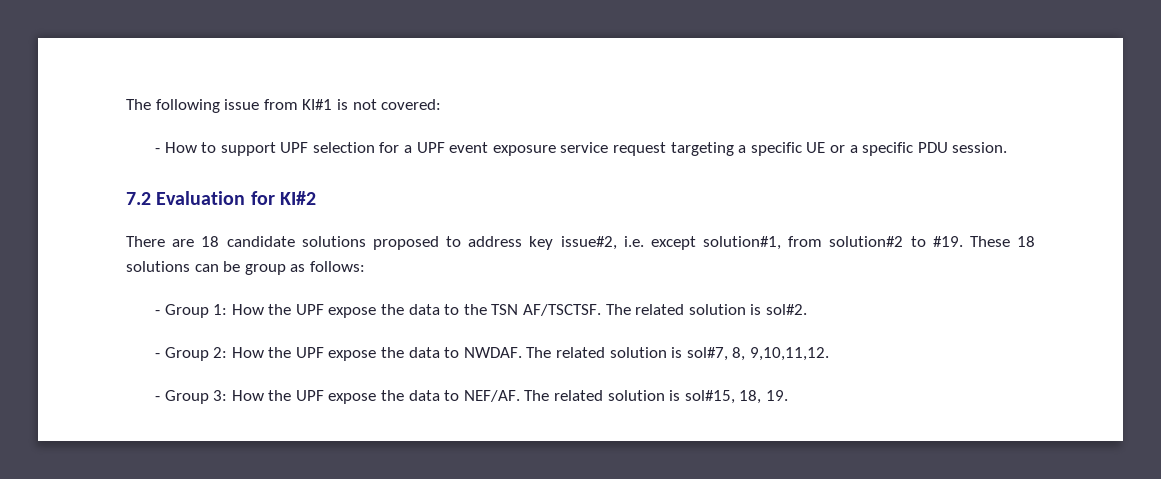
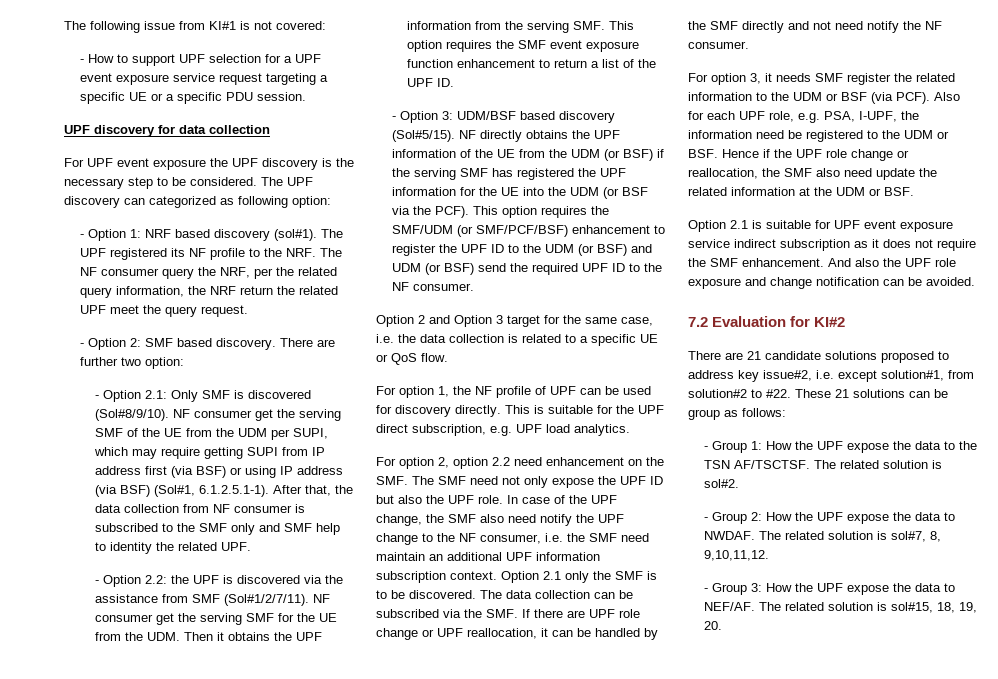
(1008, 147) none -> [64,125,270,137] [64,158,354,170] [64,177,313,189] [64,196,331,208] [79,229,343,241] [79,248,342,260] [79,267,337,279] [79,286,338,298] [79,305,248,317] [79,338,335,350] [79,357,184,369] [95,390,312,402] [95,409,342,421] [95,428,329,440] [94,447,326,459] [95,466,344,478] [95,485,354,497] [95,504,306,513] [95,523,341,535] [95,542,252,554] [95,575,344,587] [95,594,331,606] [95,613,338,625] [95,632,323,641] [407,21,635,33] [407,40,640,52] [407,59,657,68] [407,78,455,87] [391,111,615,123] [391,130,620,142] [391,149,664,161] [391,168,626,180] [391,187,648,199] [391,206,609,218] [391,225,665,237] [391,244,652,256] [391,263,662,275] [391,282,474,291] [376,315,653,327] [376,334,658,346] [376,353,448,365] [376,386,651,398] [376,405,664,417] [376,424,630,436] [376,457,664,469] [376,476,663,488] [376,495,617,504] [376,514,624,526] [376,533,649,545] [376,552,600,561] [376,571,657,583] [376,590,633,599] [376,609,640,618] [376,628,658,640] [688,21,942,33] [688,41,749,49] [688,73,955,85] [688,92,960,104] [688,111,919,123] [688,130,949,142] [688,149,909,161] [688,168,937,180] [688,187,914,196] [688,220,953,232] [688,239,976,251] [688,258,956,267] [688,277,975,289] // UPF discovery for data collection // For UPF event exposure the UPF discovery is the necessary step to be considered. The UPF discovery can categorized as following option: // - Option 1: NRF based discovery (sol#1). The UPF registered its NF profile to the NRF. The NF consumer query the NRF, per the related query information, the NRF return the related UPF meet the query request. // - Option 2: SMF based discovery. There are further two option: // - Option 2.1: Only SMF is discovered (Sol#8/9/10). NF consumer get the serving SMF of the UE from the UDM per SUPI, which may require getting SUPI from IP address first (via BSF) or using IP address (via BSF) (Sol#1, 6.1.2.5.1-1). After that, the data collection from NF consumer is subscribed to the SMF only and SMF help to identity the related UPF. // - Option 2.2: the UPF is discovered via the assistance from SMF (Sol#1/2/7/11). NF consumer get the serving SMF for the UE from the UDM. Then it obtains the UPF information from the serving SMF. This option requires the SMF event exposure function enhancement to return a list of the UPF ID. // - Option 3: UDM/BSF based discovery (Sol#5/15). NF directly obtains the UPF information of the UE from the UDM (or BSF) if the serving SMF has registered the UPF information for the UE into the UDM (or BSF via the PCF). This option requires the SMF/UDM (or SMF/PCF/BSF) enhancement to register the UPF ID to the UDM (or BSF) and UDM (or BSF) send the required UPF ID to the NF consumer. // Option 2 and Option 3 target for the same case, i.e. the data collection is related to a specific UE or QoS flow. // For option 1, the NF profile of UPF can be used for discovery directly. This is suitable for the UPF direct subscription, e.g. UPF load analytics. // For option 2, option 2.2 need enhancement on the SMF. The SMF need not only expose the UPF ID but also the UPF role. In case of the UPF change, the SMF also need notify the UPF change to the NF consumer, i.e. the SMF need maintain an additional UPF information subscription context. Option 2.1 only the SMF is to be discovered. The data collection can be subscribed via the SMF. If there are UPF role change or UPF reallocation, it can be handled by the SMF directly and not need notify the NF consumer. // For option 3, it needs SMF register the related information to the UDM or BSF (via PCF). Also for each UPF role, e.g. PSA, I-UPF, the information need be registered to the UDM or BSF. Hence if the UPF role change or reallocation, the SMF also need update the related information at the UDM or BSF. // Option 2.1 is suitable for UPF event exposure service indirect subscription as it does not require the SMF enhancement. And also the UPF role exposure and change notification can be avoided.
[201,236,220,247] 18 -> [747,351,761,360] 21
[932,236,1035,247] #19. These 18 -> [766,389,849,398] #22. These 21
[765,390,788,401] 19. -> [958,602,977,613] [703,621,722,630] 19, 20.

